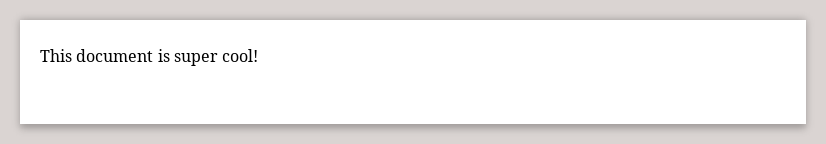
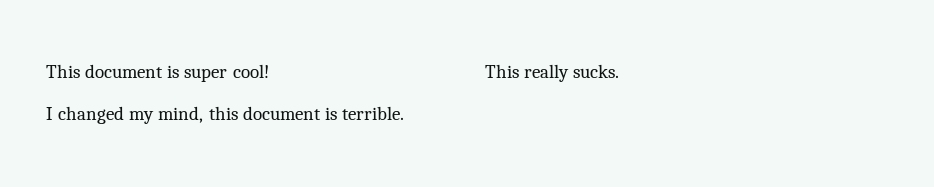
(259, 55) none -> [46,106,404,124] [485,64,620,82] // I changed my mind, this document is terrible. // This really sucks.

